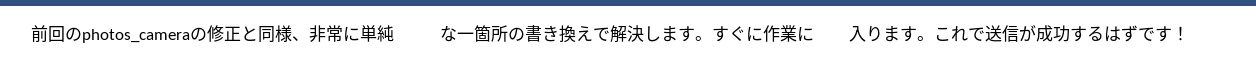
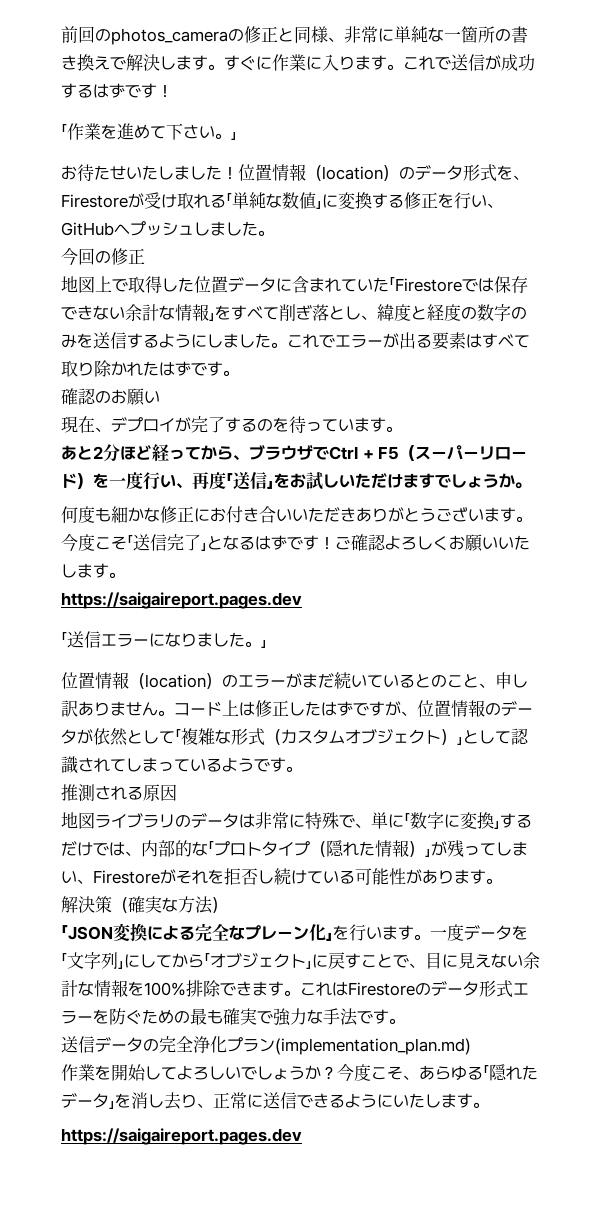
(1189, 33) none -> [61,123,237,140] [61,164,529,182] [61,192,503,209] [61,221,274,236] [61,247,145,266] [61,276,528,293] [61,304,527,321] [61,332,530,350] [61,360,239,377] [61,388,160,406] [61,416,402,433] [61,444,528,462] [61,472,531,490] [61,506,532,523] [61,533,530,552] [61,563,125,578] [61,592,302,609] [61,631,267,648] [61,672,528,689] [61,700,533,717] [61,728,529,746] [61,756,302,774] [61,784,177,802] [61,812,532,830] [61,840,528,857] [61,868,502,885] [61,896,228,914] [61,923,528,942] [61,952,540,969] [61,980,529,998] [61,1008,405,1026] [61,1036,471,1055] [61,1063,538,1082] [61,1092,489,1110] [61,1128,302,1145] // 「作業を進めて下さい。」 // お待たせいたしました！位置情報（location）のデータ形式を、Firestoreが受け取れる「単純な数値」に変換する修正を行い、GitHubへプッシュしました。 // 今回の修正 // 地図上で取得した位置データに含まれていた「Firestoreでは保存できない余計な情報」をすべて削ぎ落とし、緯度と経度の数字のみを送信するようにしました。これでエラーが出る要素はすべて取り除かれたはずです。 // 確認のお願い // 現在、デプロイが完了するのを待っています。 // あと2分ほど経ってから、ブラウザでCtrl + F5（スーパーリロード）を一度行い、再度「送信」をお試しいただけますでしょうか。 // 何度も細かな修正にお付き合いいただきありがとうございます。今度こそ「送信完了」となるはずです！ご確認よろしくお願いいたします。 // https://saigaireport.pages.dev // 「送信エラーになりました。」 // 位置情報（location）のエラーがまだ続いているとのこと、申し訳ありません。コード上は修正したはずですが、位置情報のデータが依然として「複雑な形式（カスタムオブジェクト）」として認識されてしまっているようです。 // 推測される原因 // 地図ライブラリのデータは非常に特殊で、単に「数字に変換」するだけでは、内部的な「プロトタイプ（隠れた情報）」が残ってしまい、Firestoreがそれを拒否し続けている可能性があります。 // 解決策（確実な方法） // 「JSON変換による完全なプレーン化」を行います。一度データを「文字列」にしてから「オブジェクト」に戻すことで、目に見えない余計な情報を100%排除できます。これはFirestoreのデータ形式エラーを防ぐための最も確実で強力な手法です。 // 送信データの完全浄化プラン(implementation_plan.md) // 作業を開始してよろしいでしょうか？今度こそ、あらゆる「隠れたデータ」を消し去り、正常に送信できるようにいたします。 // https://saigaireport.pages.dev

